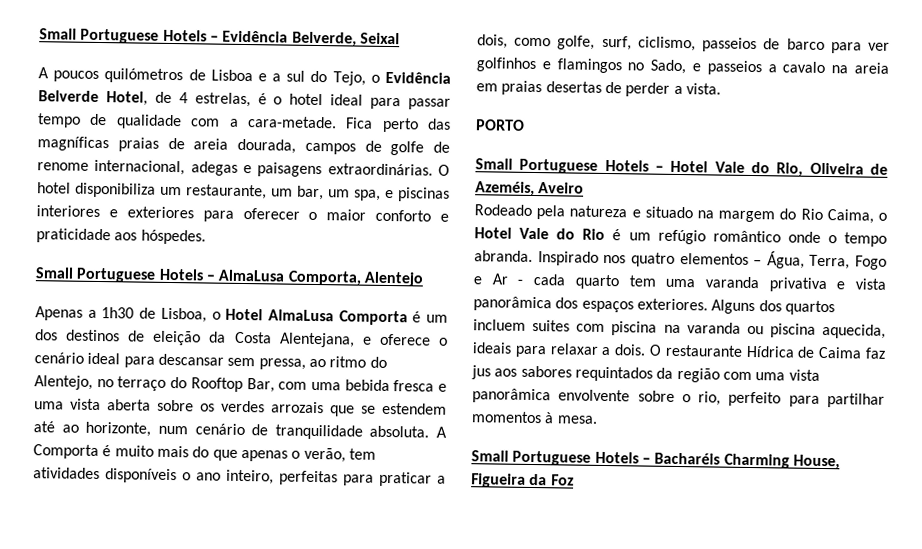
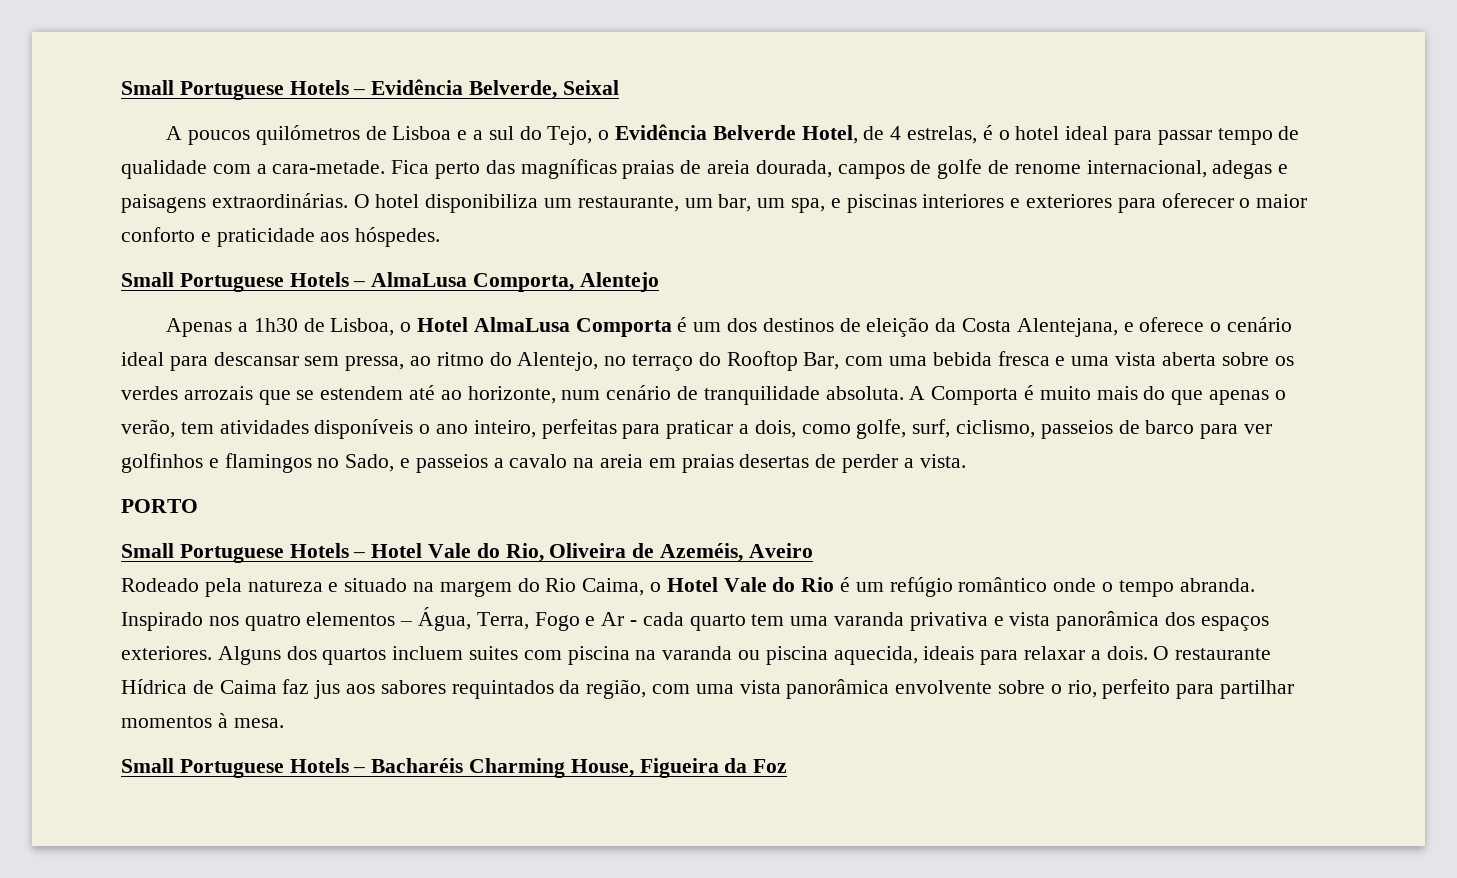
[676,367,720,383] região -> [586,679,647,699] região,

